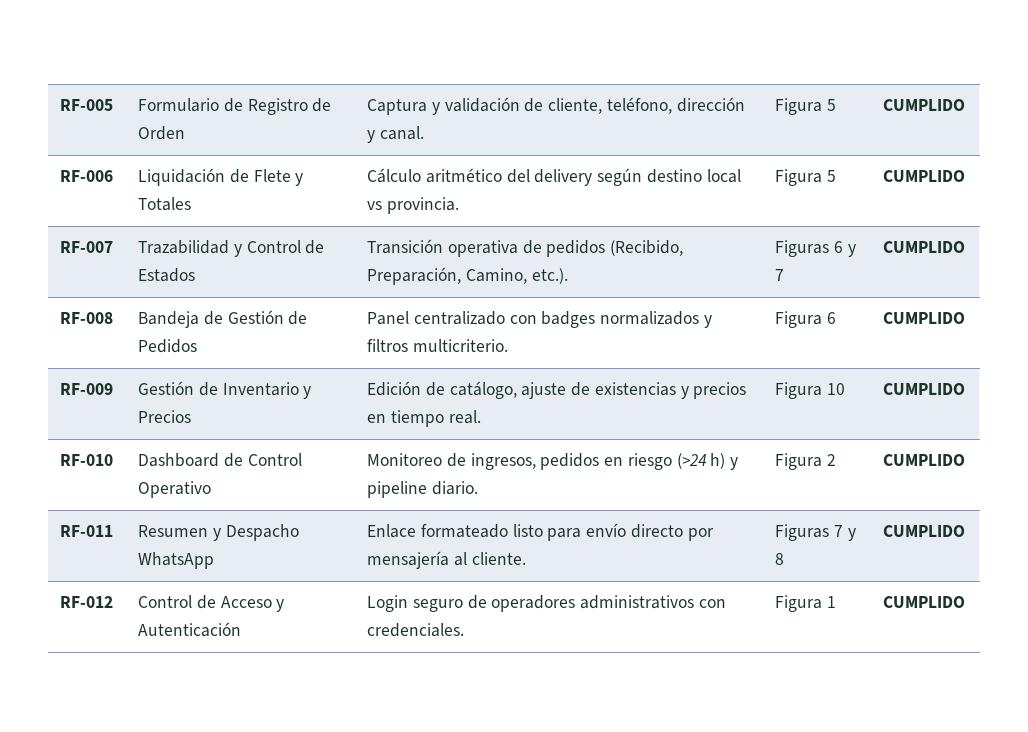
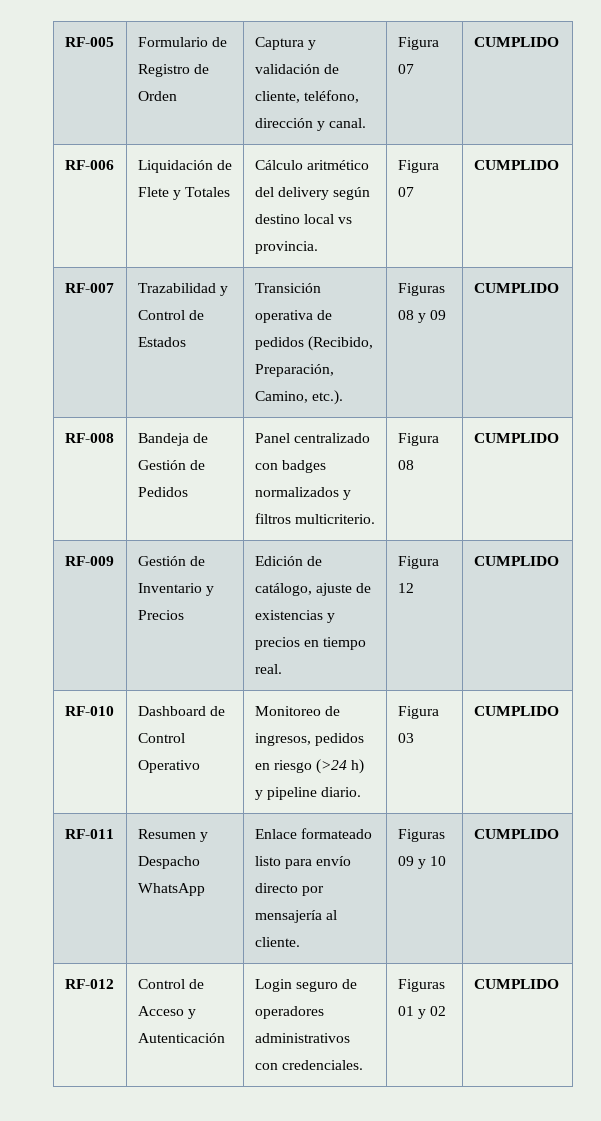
[827,99,837,111] 5 -> [397,64,414,74] 07
[827,170,837,182] 5 -> [397,187,414,197] 07
[834,241,856,257] [775,269,785,281] 6 y 7 -> [397,310,447,323] 08 y 09
[827,312,837,324] 6 -> [397,460,414,470] 08
[827,383,846,395] 10 -> [397,583,414,593] 12
[827,454,837,466] 2 -> [397,733,414,743] 03
[834,525,856,541] [775,553,785,565] 7 y 8 -> [397,856,447,869] 09 y 10
[775,595,837,612] Figura 1 -> [397,979,445,992] [397,1006,447,1019] Figuras 01 y 02

